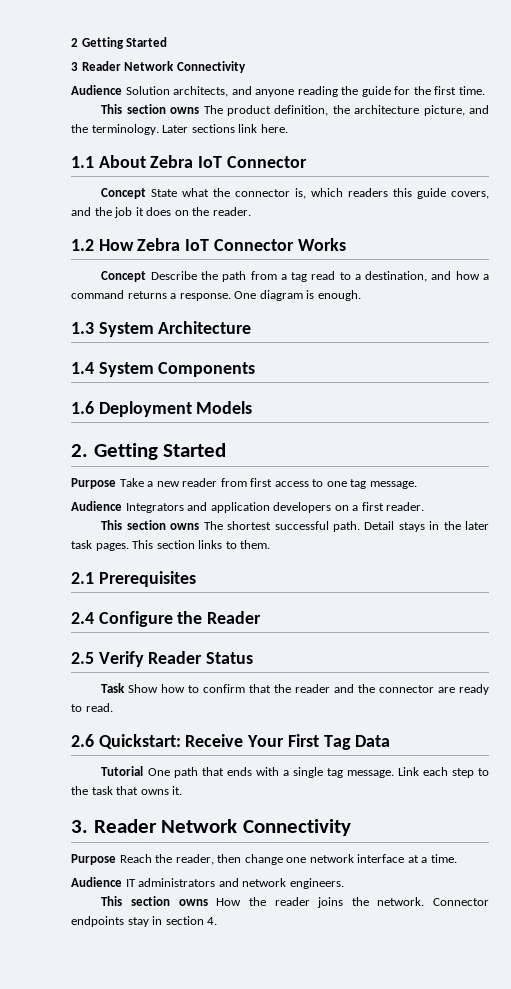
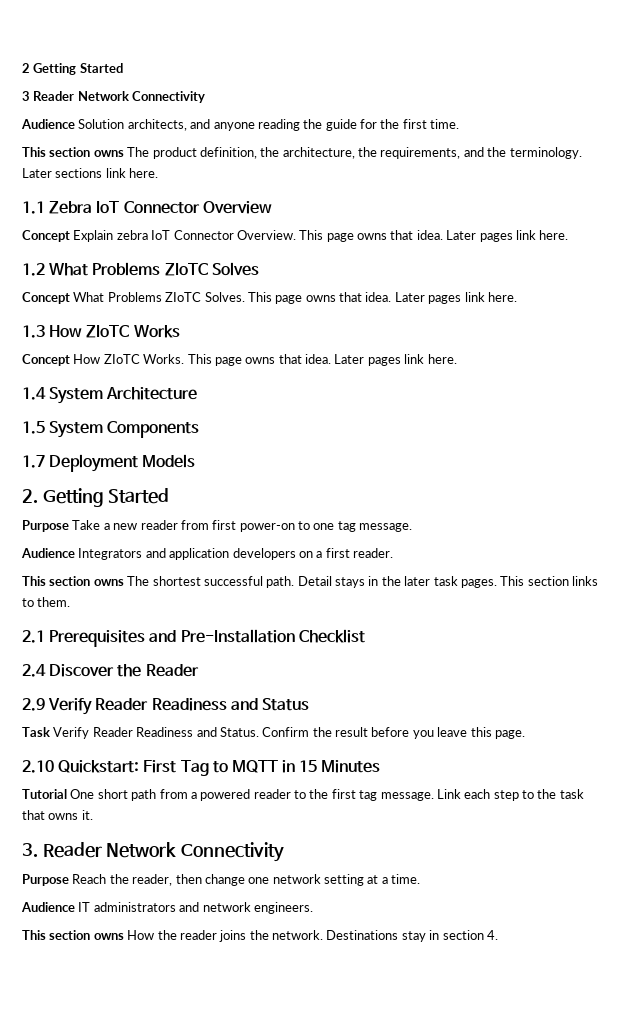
[354,105,465,116] architecture picture, -> [282,147,461,159] architecture, the requirements,
[98,155,307,168] [101,188,489,199] [71,207,251,218] [71,238,346,251] [101,271,490,282] [71,290,361,301] [71,322,94,334] About Zebra IoT Connector // Concept State what the connector is, which readers this guide covers, and the job it does on the reader. // 1.2 How Zebra IoT Connector Works // Concept Describe the path from a tag read to a destination, and how a command returns a response. One diagram is enough. // 1.3 -> [49,201,272,214] [22,230,569,242] [22,262,259,276] [22,292,517,304] [22,325,180,338] [22,354,457,366] [22,387,46,400] Zebra IoT Connector Overview // Concept Explain zebra IoT Connector Overview. This page owns that idea. Later pages link here. // 1.2 What Problems ZIoTC Solves // Concept What Problems ZIoTC Solves. This page owns that idea. Later pages link here. // 1.3 How ZIoTC Works // Concept How ZIoTC Works. This page owns that idea. Later pages link here. // 1.4
[71,362,94,374] 1.4 -> [22,421,45,434] 1.5
[71,401,94,414] 1.6 -> [22,455,45,468] 1.7
[274,481,309,487] access -> [239,523,295,532] power-on
(196, 579) none -> [149,629,365,643] and Pre-Installation Checklist
[98,611,173,627] Configure -> [49,664,115,677] Discover
[71,651,203,667] 2.5 Verify Reader -> [22,698,258,715] 2.9 Verify Reader Readiness and
[128,684,490,695] [71,703,113,712] [71,734,391,750] [101,766,323,778] Show how to confirm that the reader and the connector are ready to read. // 2.6 Quickstart: Receive Your First Tag Data // Tutorial One path that ends with a single -> [53,727,525,739] [22,760,381,776] [22,789,356,801] Verify Reader Readiness and Status. Confirm the result before you leave this page. // 2.10 Quickstart: First Tag to MQTT in 15 Minutes // Tutorial One short path from a powered reader to the first
[357,854,405,863] interface -> [324,874,364,886] setting
[433,898,489,906] [71,916,124,927] Connector endpoints -> [326,930,399,940] Destinations

